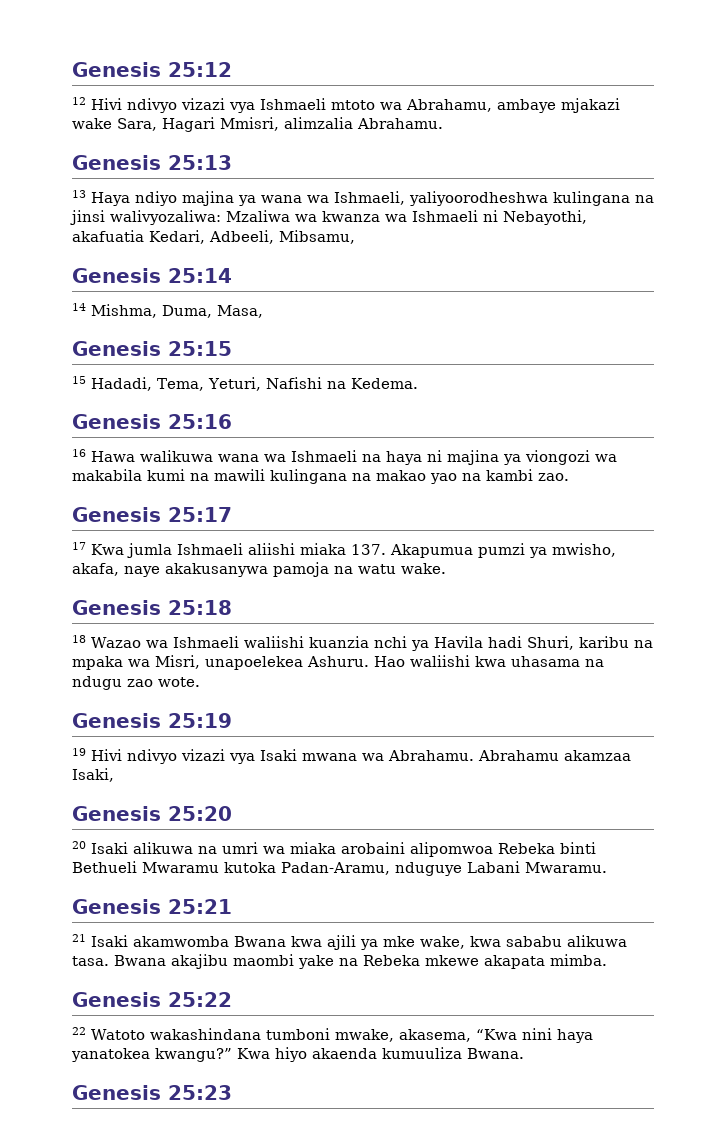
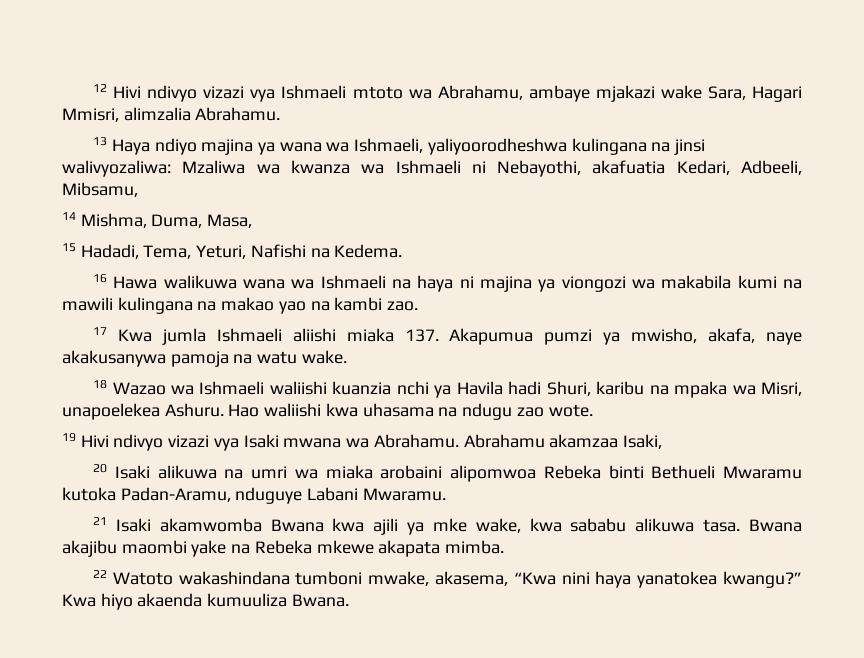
[72,62,232,77] Genesis 25:12 // -> (93, 88) none
[72,155,232,170] // Genesis 25:13 -> (281, 114) none
[72,268,232,283] // Genesis 25:14 -> (138, 189) none
[72,341,232,356] // Genesis 25:15 -> (253, 221) none
[72,414,232,429] // Genesis 25:16 -> (403, 251) none
[72,507,232,522] // Genesis 25:17 -> (419, 306) none
[72,600,232,615] // Genesis 25:18 -> (347, 357) none
[72,713,232,728] // Genesis 25:19 -> (593, 410) none
[72,806,232,821] // Genesis 25:20 -> (662, 441) none
[72,899,232,914] // Genesis 25:21 -> (446, 494) none
[72,992,232,1007] // Genesis 25:22 -> (505, 547) none
[72,1085,232,1100] // Genesis 25:23 -> (349, 600) none

